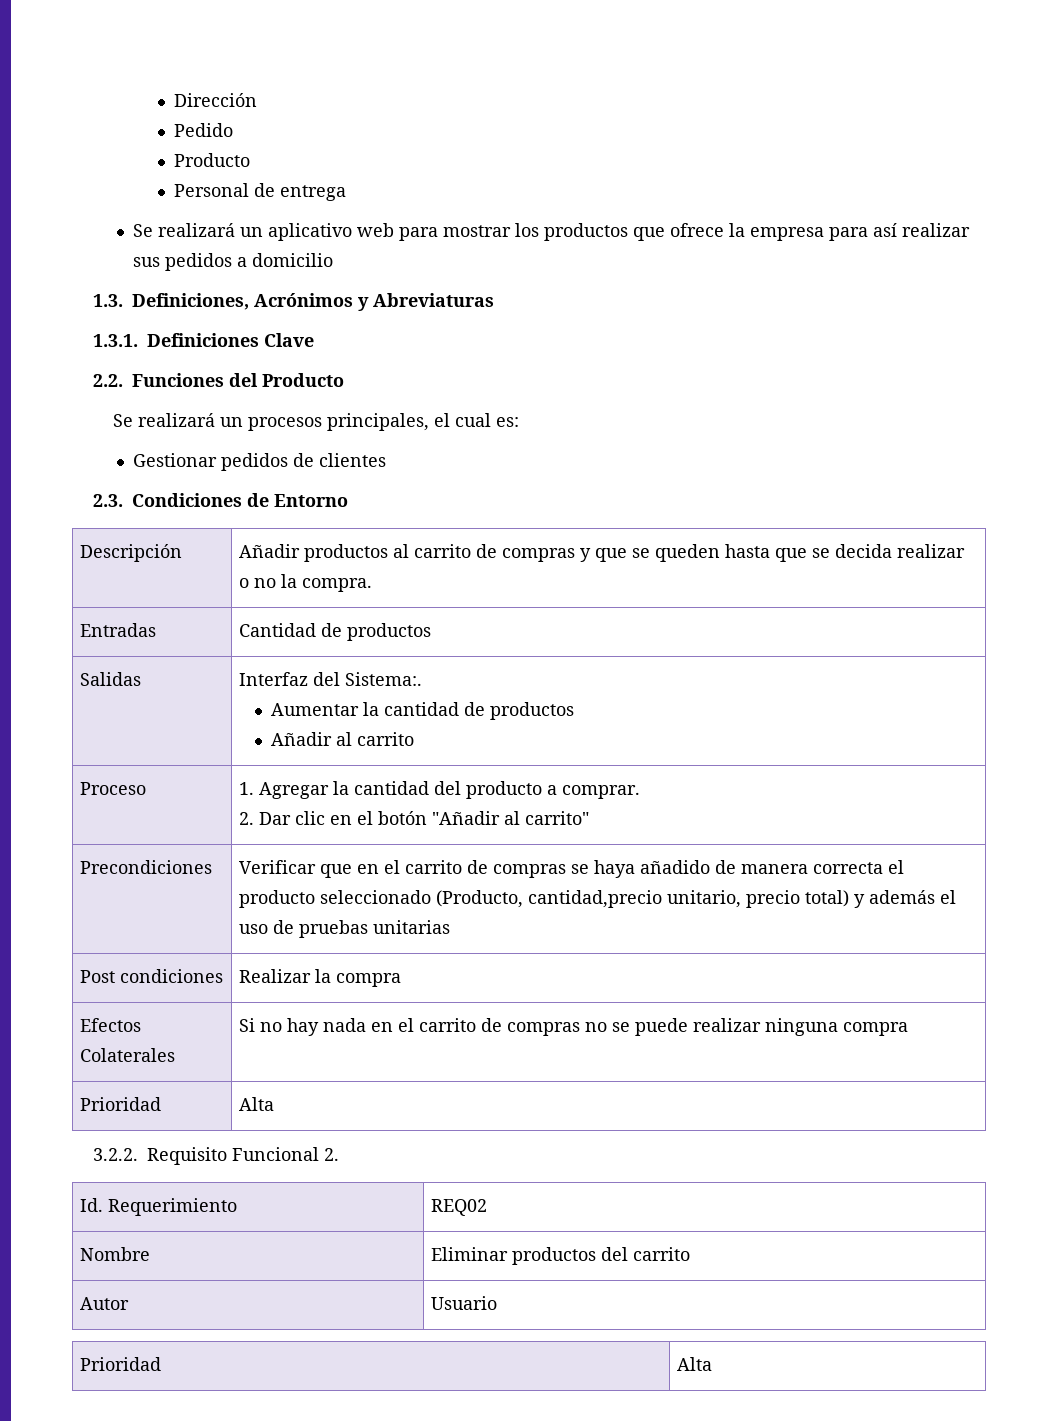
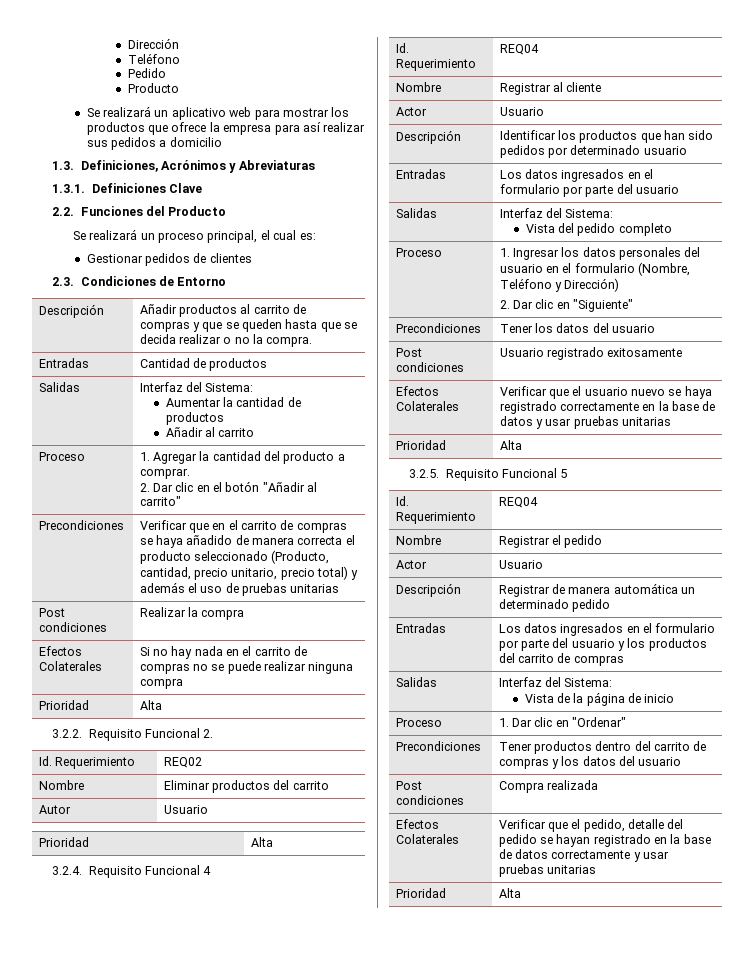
(258, 100) none -> [127,53,180,64] // Teléfono
[174,183,347,201] // Personal de entrega -> (179, 88) none
[248,413,430,431] procesos principales, -> [158,230,258,243] proceso principal,
[344,672,422,686] Sistema:. -> [205,383,254,392] Sistema:
[527,890,662,908] cantidad,precio -> [139,567,228,580] cantidad, precio
(712, 1364) none -> [52,865,212,878] [395,43,409,53] [395,59,476,71] [499,44,539,55] [395,82,441,92] [499,82,602,95] [395,107,427,116] [499,107,544,116] [395,130,461,144] [499,130,714,143] [499,145,687,158] [395,169,446,179] [499,169,654,182] [499,184,680,197] [395,208,437,218] [499,208,614,218] [525,223,672,236] [395,248,442,257] [499,247,701,260] [499,262,691,276] [499,278,620,292] [499,299,634,312] [395,323,481,333] [499,323,656,333] [395,348,422,357] [395,362,464,372] [499,347,683,360] [395,386,439,396] [395,401,459,411] [499,386,712,399] [499,401,716,414] [499,416,672,429] [395,440,446,450] [499,440,522,450] [409,468,568,481] [395,496,409,506] [395,512,476,524] [498,497,538,508] [395,535,441,545] [498,535,603,548] [395,560,427,569] [498,560,543,569] [395,583,461,597] [498,583,696,597] [498,599,610,612] [395,623,446,633] [498,623,716,636] [498,638,707,651] [498,653,624,666] [395,677,437,687] [498,677,613,687] [524,692,675,706] [395,718,442,727] [498,717,627,727] [395,741,481,751] [498,741,707,754] [498,756,682,769] [395,781,422,790] [395,795,464,805] [498,780,598,793] [395,819,439,829] [395,834,459,844] [498,819,684,832] [498,834,711,847] [498,849,670,862] [498,864,596,877] [395,888,446,898] [498,888,521,898] // 3.2.4. Requisito Funcional 4 // Id. Requerimiento | REQ04 // Nombre | Registrar al cliente // Actor | Usuario // Descripción | Identificar los productos que han sido pedidos por determinado usuario // Entradas | Los datos ingresados en el formulario por parte del usuario // Salidas | Interfaz del Sistema: // Vista del pedido completo // Proceso | 1. Ingresar los datos personales del usuario en el formulario (Nombre, Teléfono y Dirección) // 2. Dar clic en "Siguiente" // Precondiciones | Tener los datos del usuario // Post condiciones | Usuario registrado exitosamente // Efectos Colaterales | Verificar que el usuario nuevo se haya registrado correctamente en la base de datos y usar pruebas unitarias // Prioridad | Alta // 3.2.5. Requisito Funcional 5 // Id. Requerimiento | REQ04 // Nombre | Registrar el pedido // Actor | Usuario // Descripción | Registrar de manera automática un determinado pedido // Entradas | Los datos ingresados en el formulario por parte del usuario y los productos del carrito de compras // Salidas | Interfaz del Sistema: // Vista de la página de inicio // Proceso | 1. Dar clic en "Ordenar" // Precondiciones | Tener productos dentro del carrito de compras y los datos del usuario // Post condiciones | Compra realizada // Efectos Colaterales | Verificar que el pedido, detalle del pedido se hayan registrado en la base de datos correctamente y usar pruebas unitarias // Prioridad | Alta

